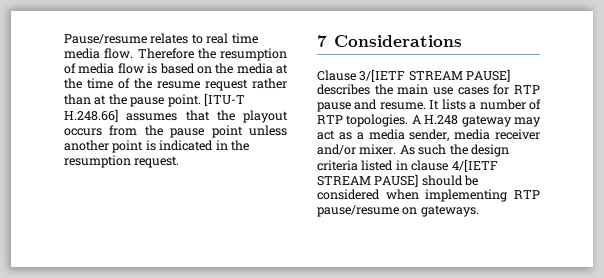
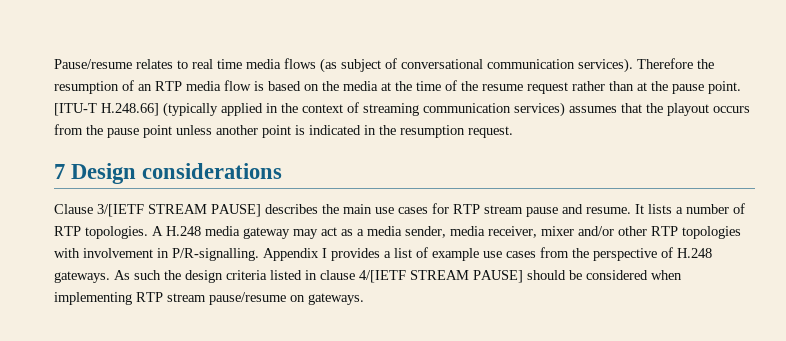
[104,48,134,59] flow. -> [284,58,633,73] flows (as subject of conversational communication services).
(76, 68) none -> [138,81,182,91] an RTP
(118, 115) none -> [163,102,565,117] (typically applied in the context of streaming communication services)
[334,35,462,47] Considerations -> [71,163,283,184] Design considerations
(540, 89) none -> [484,205,523,214] stream
(459, 120) none -> [205,226,240,236] media
[495,129,540,140] [317,144,397,155] receiver and/or mixer. -> [488,226,741,239] [54,247,712,261] [54,271,110,283] receiver, mixer and/or other RTP topologies with involvement in P/R-signalling. Appendix I provides a list of example use cases from the perspective of H.248 gateways.
(540, 194) none -> [167,293,206,302] stream

